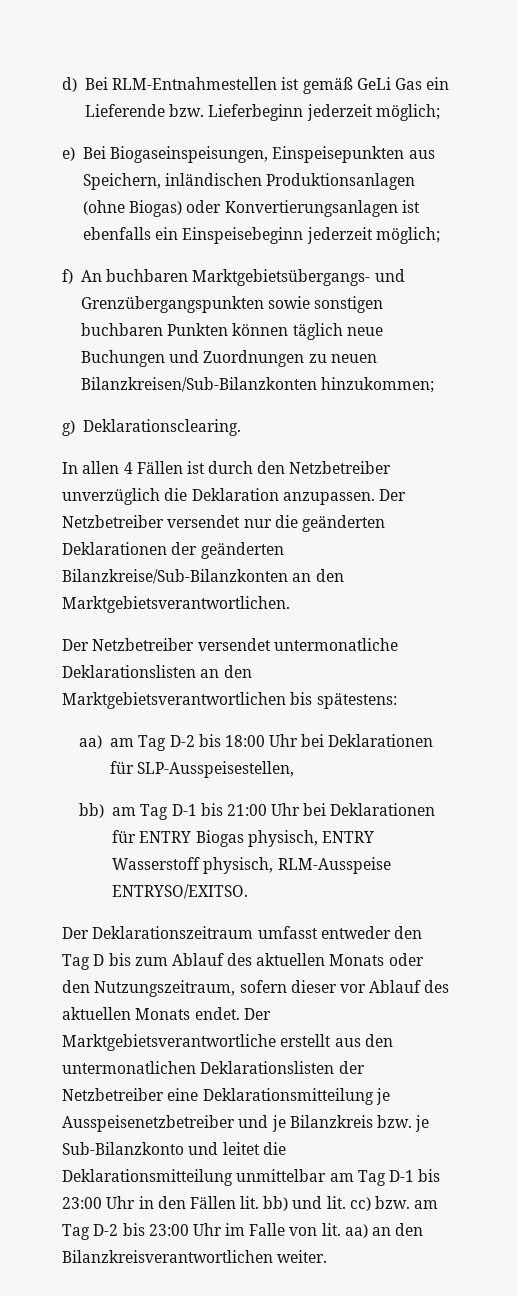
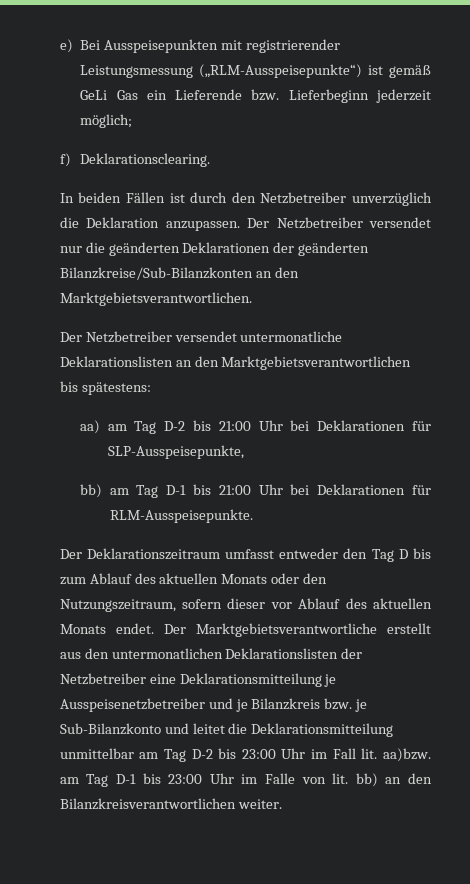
[62,77,278,92] d) Bei RLM-Entnahmestellen -> [59,39,341,53] [80,64,363,78] e) Bei Ausspeisepunkten mit registrierender Leistungsmessung („RLM-Ausspeisepunkte“)
[62,146,435,163] [82,173,416,190] [82,200,420,217] [82,227,440,244] [62,269,405,286] [80,296,384,313] [80,323,383,340] [80,350,377,367] [80,377,435,393] [62,420,76,436] e) Bei Biogaseinspeisungen, Einspeisepunkten aus Speichern, inländischen Produktionsanlagen (ohne Biogas) oder Konvertierungsanlagen ist ebenfalls ein Einspeisebeginn jederzeit möglich; // f) An buchbaren Marktgebietsübergangs- und Grenzübergangspunkten sowie sonstigen buchbaren Punkten können täglich neue Buchungen und Zuordnungen zu neuen Bilanzkreisen/Sub-Bilanzkonten hinzukommen; // g) -> [59,153,71,167] f)
[82,461,133,474] allen 4 -> [78,192,122,203] beiden
[224,734,434,747] [110,761,295,778] 18:00 Uhr bei Deklarationen für SLP-Ausspeisestellen, -> [218,420,432,431] [107,445,244,459] 21:00 Uhr bei Deklarationen für SLP-Ausspeisepunkte,
[139,830,374,847] [112,857,391,874] [112,884,249,899] ENTRY Biogas physisch, ENTRY Wasserstoff physisch, RLM-Ausspeise ENTRYSO/EXITSO. -> [109,509,253,523] RLM-Ausspeisepunkte.
[388,1169,441,1182] [62,1196,439,1211] [62,1224,119,1240] D-1 bis 23:00 Uhr in den Fällen lit. bb) und lit. cc) bzw. am Tag D-2 -> [191,748,431,762] [59,774,136,787] D-2 bis 23:00 Uhr im Fall lit. aa)bzw. am Tag D-1
[344,1224,368,1238] aa) -> [355,773,378,787] bb)

